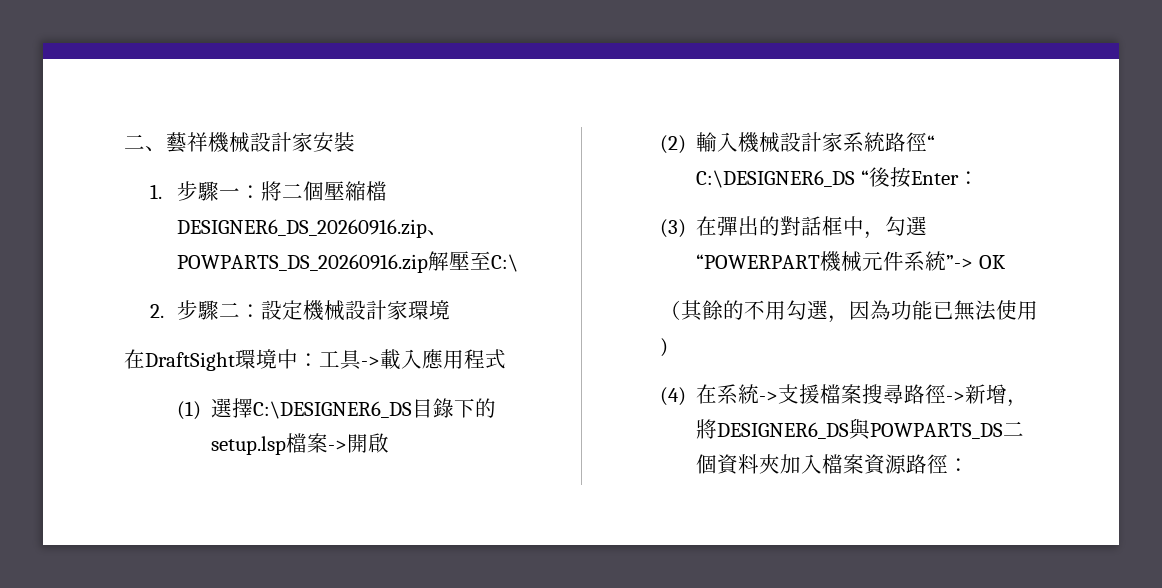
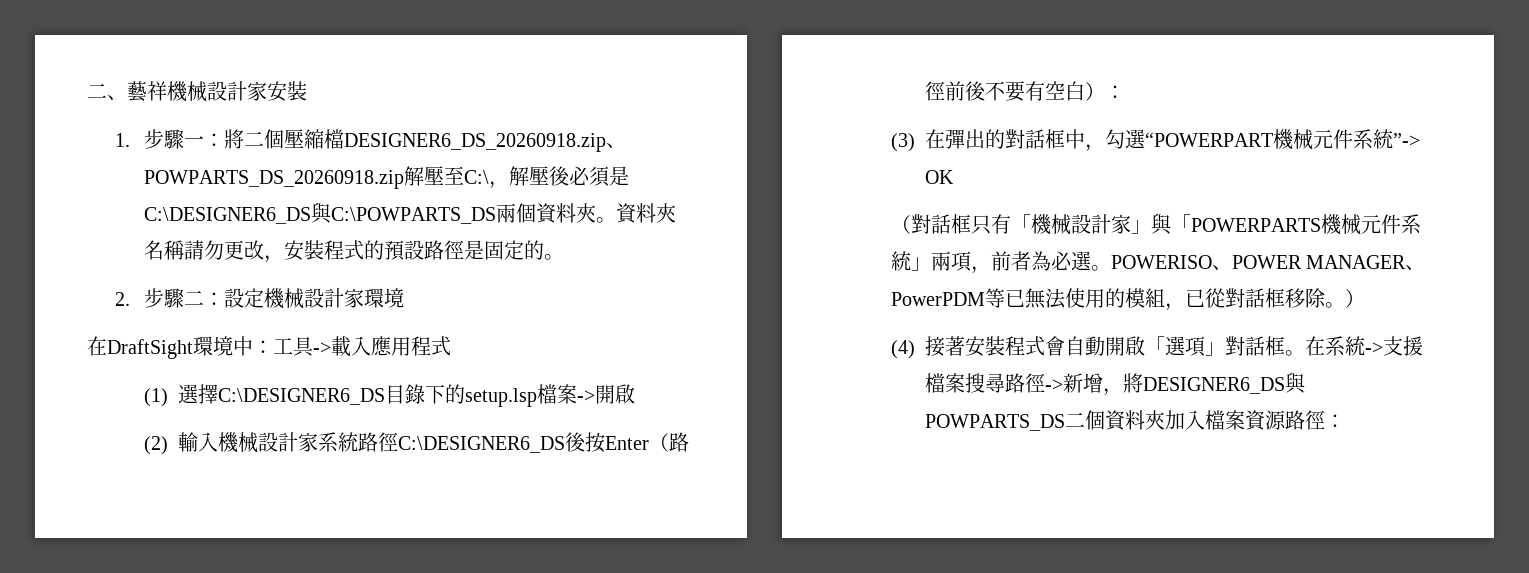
[176,219,448,238] [176,254,428,273] DESIGNER6_DS_20260916.zip、POWPARTS_DS_20260916.zip -> [343,133,626,152] [143,170,404,189] DESIGNER6_DS_20260918.zip、POWPARTS_DS_20260918.zip
(518, 263) none -> [488,166,629,189] [143,202,676,224] [143,240,564,263] ，解壓後必須是C:\DESIGNER6_DS與C:\POWPARTS_DS兩個資料夾。資料夾名稱請勿更改，安裝程式的預設路徑是固定的。
[927,135,936,150] [696,167,959,188] “ C:\DESIGNER6_DS “後按Enter -> [397,432,689,453] [924,81,1105,102] C:\DESIGNER6_DS後按Enter（路徑前後不要有空白）
[680,300,1038,323] [659,338,668,357] [659,387,686,406] 其餘的不用勾選，因為功能已無法使用) // (4) -> [910,213,1421,235] [890,251,1426,274] [890,288,1365,311] [890,336,1305,359] 對話框只有「機械設計家」與「POWERPARTS機械元件系統」兩項，前者為必選。POWERISO、POWER MANAGER、PowerPDM等已無法使用的模組，已從對話框移除。） // (4)接著安裝程式會自動開啟「選項」對話框。

